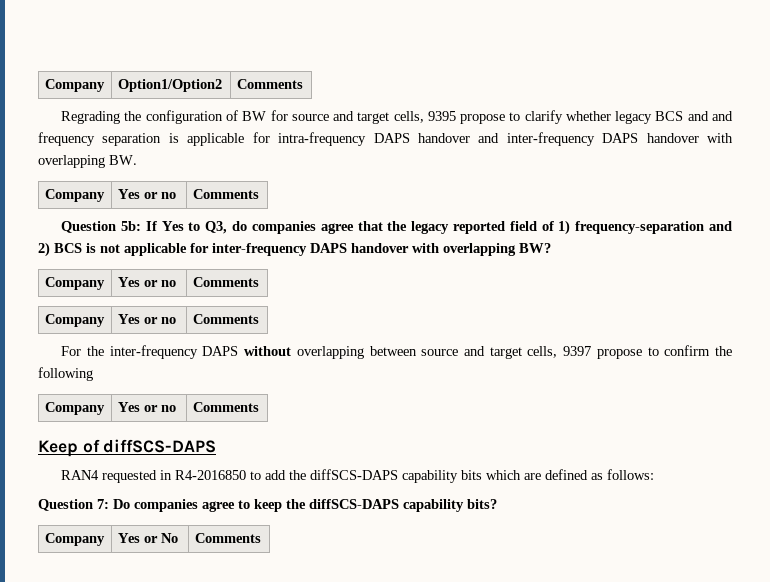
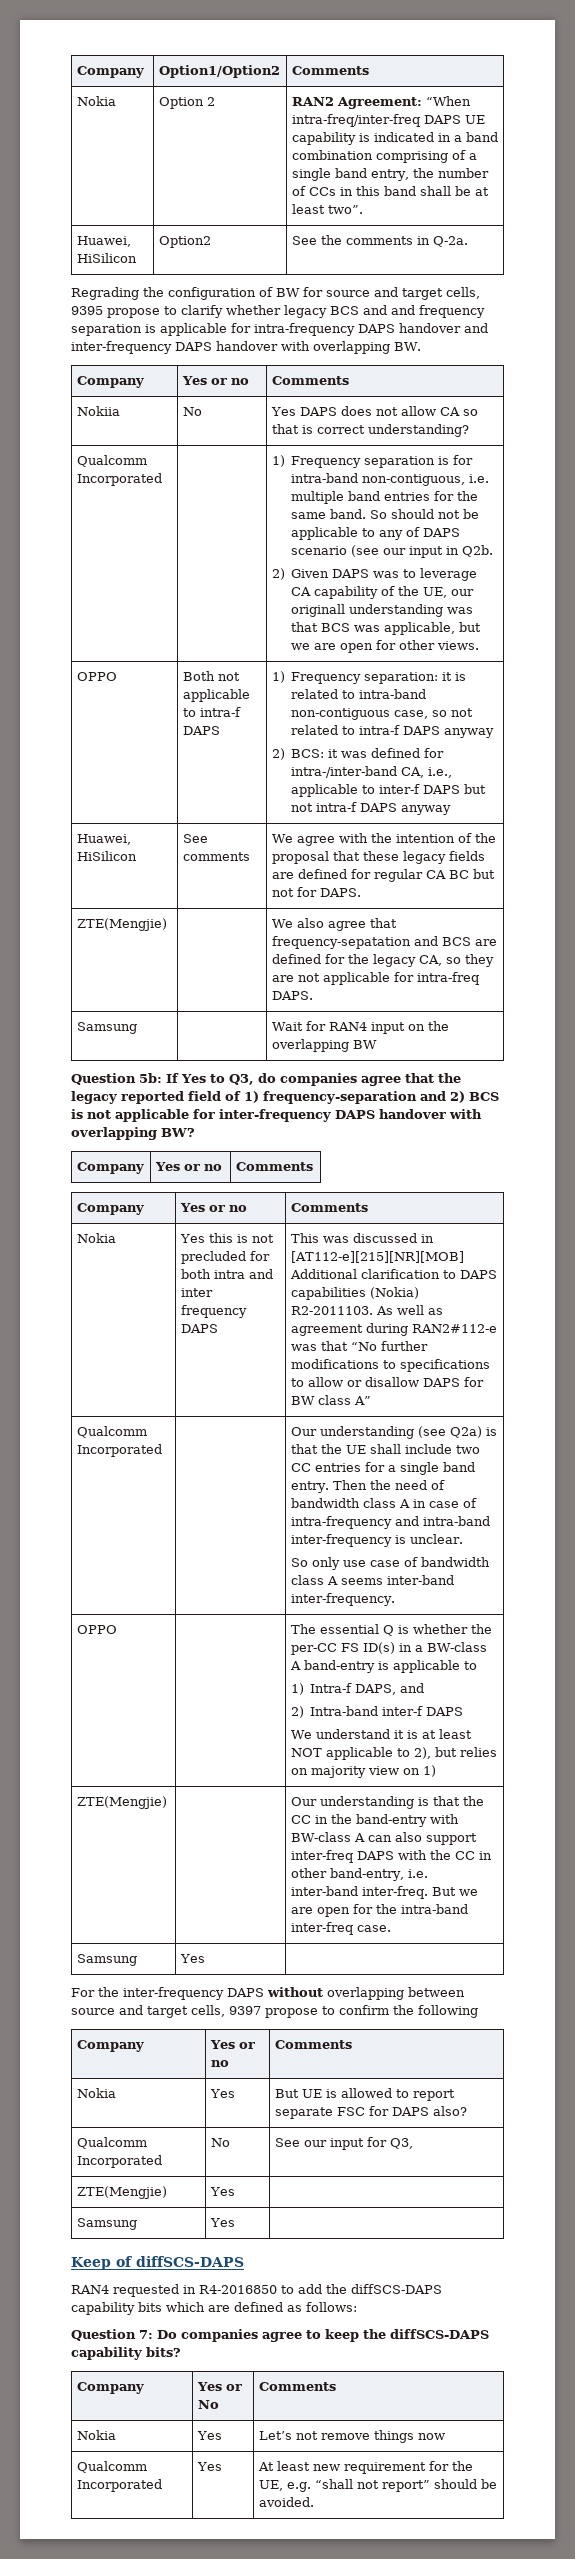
(303, 84) none -> [76,96,116,106] [158,97,215,109] [291,96,471,109] [291,114,485,127] [291,132,498,145] [291,150,477,163] [291,168,489,181] [291,186,489,196] [291,204,363,214] [76,236,131,247] [76,253,137,263] [158,236,211,248] [291,235,468,247] // Nokia | Option 2 | RAN2 Agreement: “When intra-freq/inter-freq DAPS UE capability is indicated in a band combination comprising of a single band entry, the number of CCs in this band shall be at least two”. // Huawei, HiSilicon | Option2 | See the comments in Q-2a.
(259, 194) none -> [76,406,120,416] [182,407,202,416] [270,406,478,416] [271,424,469,437] [76,455,147,467] [76,473,162,486] [271,455,474,468] [291,473,490,486] [291,491,479,504] [291,509,480,519] [291,527,461,540] [291,545,494,558] [271,568,478,581] [291,586,475,599] [291,604,474,617] [291,622,482,635] [291,640,480,653] [76,672,117,681] [182,671,240,681] [182,689,250,702] [182,707,241,717] [182,726,220,735] [271,671,467,684] [291,689,427,699] [291,708,474,720] [291,725,495,738] [271,748,445,760] [291,766,453,778] [291,784,487,797] [291,802,452,815] [76,834,131,845] [76,851,137,861] [182,834,208,843] [182,852,250,861] [271,833,496,846] [271,851,485,864] [271,869,495,882] [271,887,361,897] [76,918,167,931] [271,918,397,931] [271,936,497,949] [271,954,494,967] [271,972,479,985] [271,991,313,1000] [76,1022,137,1034] [271,1021,449,1034] [271,1039,377,1052] // Nokiia | No | Yes DAPS does not allow CA so that is correct understanding? // Qualcomm Incorporated | | 1) Frequency separation is for intra-band non-contiguous, i.e. multiple band entries for the same band. So should not be applicable to any of DAPS scenario (see our input in Q2b. // 2) Given DAPS was to leverage CA capability of the UE, our originall understanding was that BCS was applicable, but we are open for other views. // OPPO | Both not applicable to intra-f DAPS | 1) Frequency separation: it is related to intra-band non-contiguous case, so not related to intra-f DAPS anyway // 2) BCS: it was defined for intra-/inter-band CA, i.e., applicable to inter-f DAPS but not intra-f DAPS anyway // Huawei, HiSilicon | See comments | We agree with the intention of the proposal that these legacy fields are defined for regular CA BC but not for DAPS. // ZTE(Mengjie) | | We also agree that frequency-sepatation and BCS are defined for the legacy CA, so they are not applicable for intra-freq DAPS. // Samsung | | Wait for RAN4 input on the overlapping BW
(259, 319) none -> [76,1233,116,1243] [179,1233,274,1243] [180,1251,270,1264] [180,1269,273,1279] [180,1288,213,1297] [180,1305,247,1318] [180,1324,218,1333] [290,1233,434,1243] [290,1251,464,1263] [289,1269,497,1279] [290,1287,419,1300] [290,1305,443,1315] [290,1323,497,1336] [290,1341,428,1351] [290,1359,490,1372] [290,1377,484,1387] [290,1395,371,1405] [76,1426,147,1438] [76,1444,162,1457] [290,1426,497,1439] [290,1444,480,1454] [290,1462,475,1475] [290,1480,445,1493] [290,1498,477,1508] [290,1516,490,1529] [290,1534,463,1547] [290,1557,490,1570] [290,1575,454,1585] [290,1593,395,1606] [76,1625,117,1634] [290,1624,492,1636] [290,1642,487,1655] [289,1660,477,1673] [290,1683,425,1695] [290,1706,464,1718] [290,1729,472,1739] [290,1747,497,1760] [290,1765,436,1778] [76,1796,167,1809] [290,1796,484,1809] [290,1814,459,1827] [290,1832,477,1845] [290,1850,492,1863] [290,1868,428,1881] [290,1886,478,1899] [290,1904,468,1917] [290,1922,391,1935] [76,1954,137,1966] [179,1954,205,1963] // Nokia | Yes this is not precluded for both intra and inter frequency DAPS | This was discussed in [AT112-e][215][NR][MOB] Additional clarification to DAPS capabilities (Nokia) R2-2011103. As well as agreement during RAN2#112-e was that “No further modifications to specifications to allow or disallow DAPS for BW class A” // Qualcomm Incorporated | | Our understanding (see Q2a) is that the UE shall include two CC entries for a single band entry. Then the need of bandwidth class A in case of intra-frequency and intra-band inter-frequency is unclear. // So only use case of bandwidth class A seems inter-band inter-frequency. // OPPO | | The essential Q is whether the per-CC FS ID(s) in a BW-class A band-entry is applicable to // 1) Intra-f DAPS, and // 2) Intra-band inter-f DAPS // We understand it is at least NOT applicable to 2), but relies on majority view on 1) // ZTE(Mengjie) | | Our understanding is that the CC in the band-entry with BW-class A can also support inter-freq DAPS with the CC in other band-entry, i.e. inter-band inter-freq. But we are open for the intra-band inter-freq case. // Samsung | Yes |
(259, 407) none -> [76,2088,116,2098] [209,2089,235,2098] [274,2088,455,2101] [274,2106,467,2119] [76,2137,147,2149] [76,2155,162,2168] [210,2138,230,2147] [274,2137,413,2150] [76,2186,167,2199] [209,2187,235,2196] [76,2218,137,2230] [209,2218,235,2227] // Nokia | Yes | But UE is allowed to report separate FSC for DAPS also? // Qualcomm Incorporated | No | See our input for Q3, // ZTE(Mengjie) | Yes | // Samsung | Yes |
(261, 538) none -> [76,2430,116,2440] [196,2431,222,2440] [258,2430,445,2443] [76,2461,147,2473] [76,2479,162,2492] [196,2462,222,2471] [257,2461,473,2474] [258,2479,497,2492] [258,2497,314,2507] // Nokia | Yes | Let’s not remove things now // Qualcomm Incorporated | Yes | At least new requirement for the UE, e.g. “shall not report” should be avoided.

